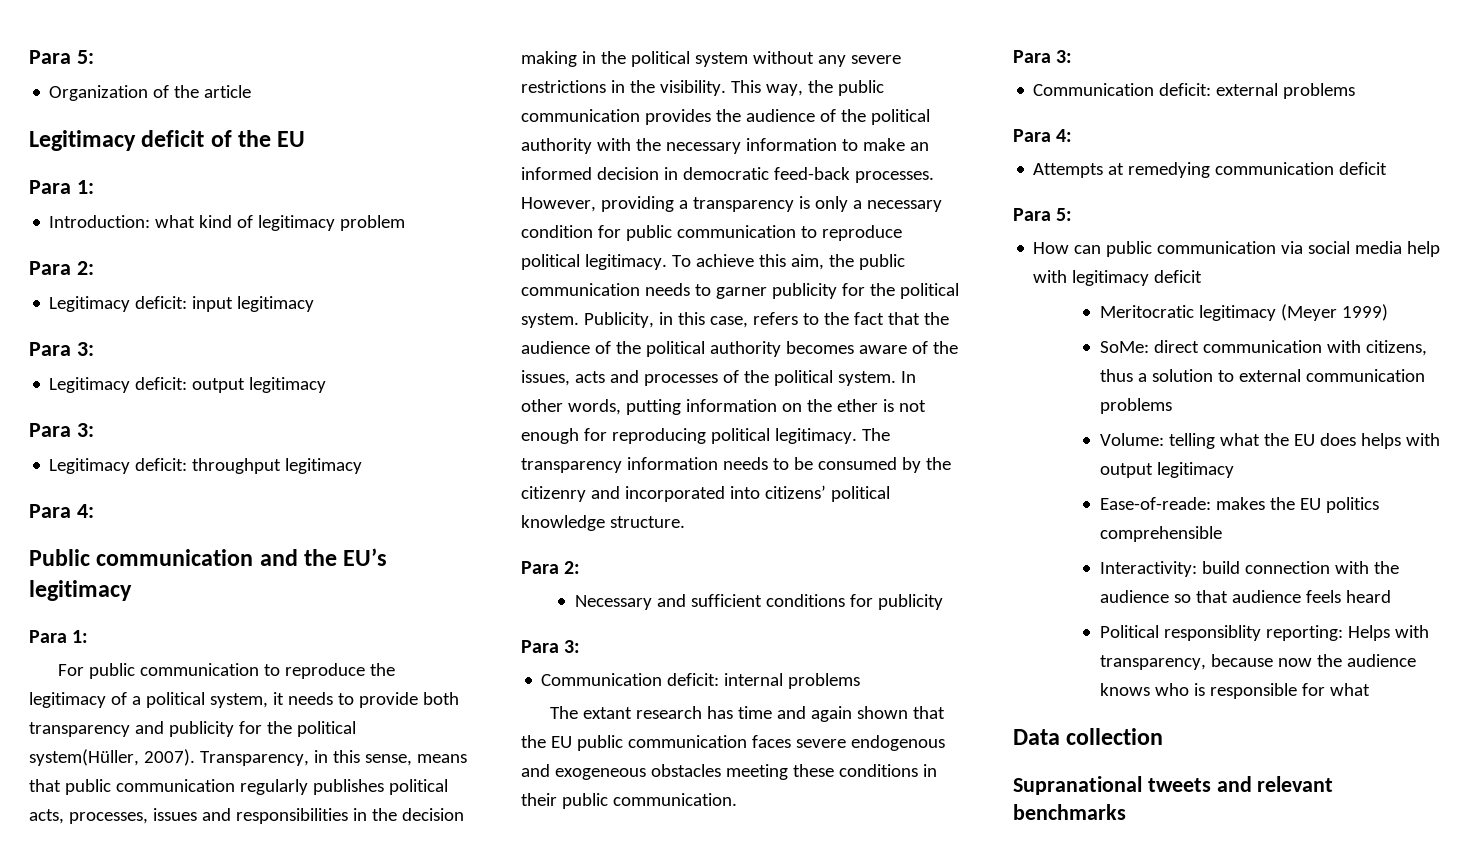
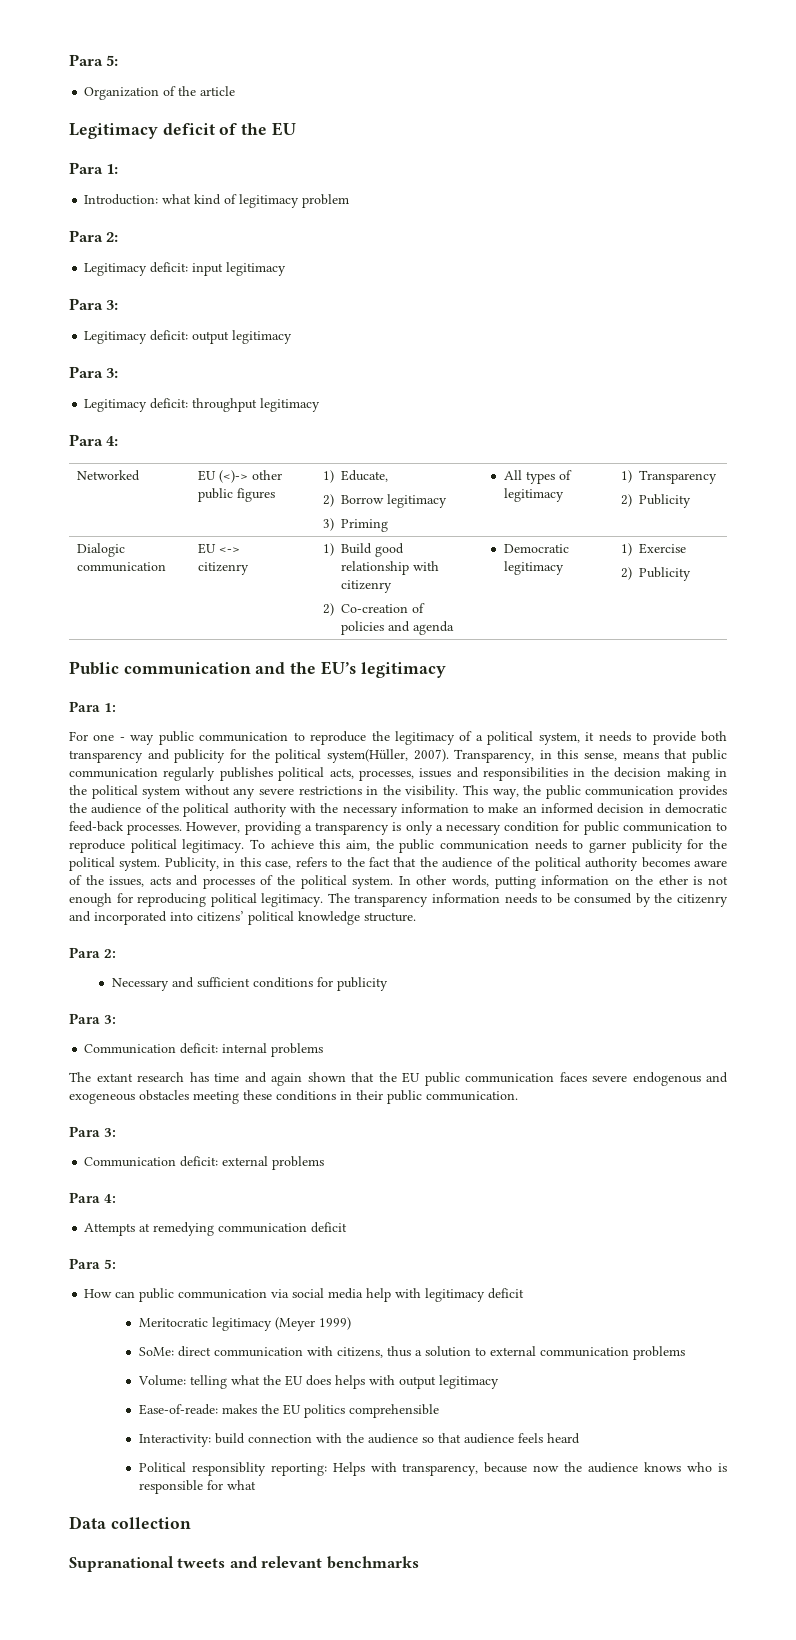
(94, 511) none -> [77,470,141,481] [198,470,283,483] [198,488,276,502] [323,470,389,483] [323,494,448,508] [323,518,389,532] [503,470,572,484] [503,488,564,502] [621,470,718,484] [621,494,692,508] [77,543,126,557] [77,562,167,572] [198,543,241,554] [198,562,250,575] [323,543,405,557] [341,561,440,575] [341,580,393,593] [323,603,426,616] [341,621,455,635] [503,544,569,553] [503,561,564,575] [621,543,687,556] [621,567,692,581] // Networked | EU (<)-> other public figures | 1) Educate, // 2) Borrow legitimacy // 3) Priming | All types of legitimacy | 1) Transparency // 2) Publicity // Dialogic communication | EU <-> citizenry | 1) Build good relationship with citizenry // 2) Co-creation of policies and agenda | Democratic legitimacy | 1) Exercise // 2) Publicity
(84, 670) none -> [93,734,155,745] one - way

